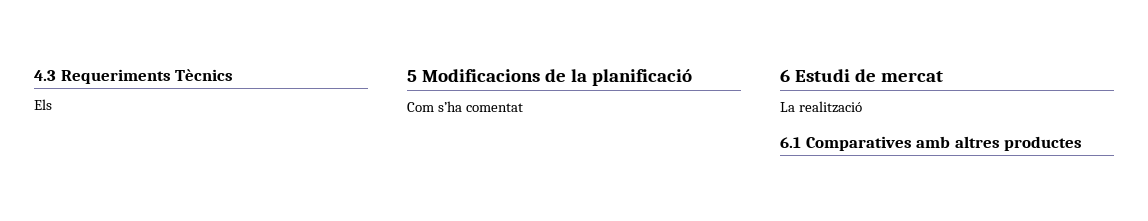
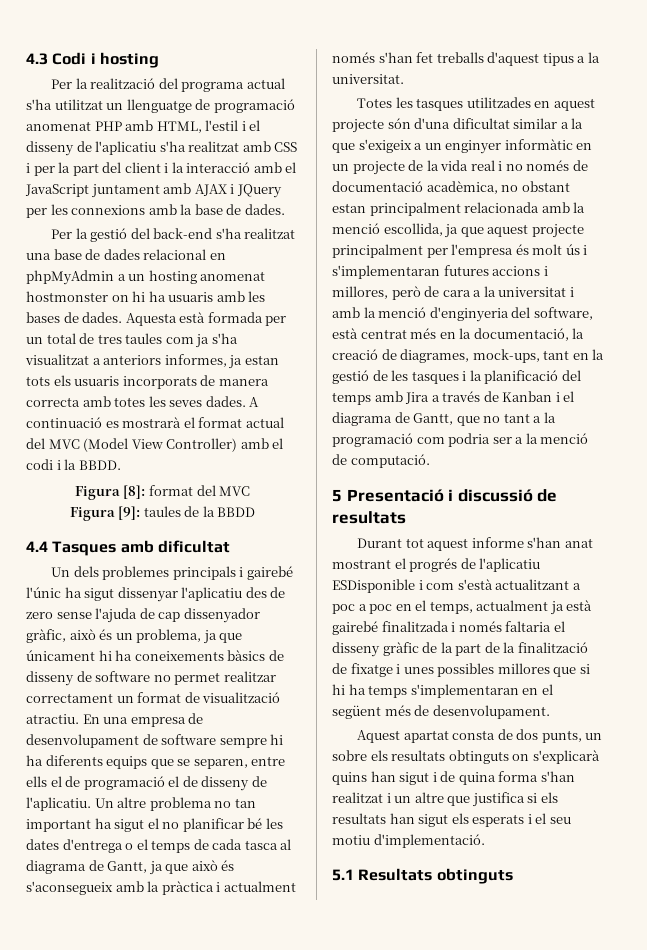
[60,69,234,84] [34,99,52,110] [407,69,692,86] [407,101,523,112] [780,69,943,82] [780,101,862,113] [780,136,1083,151] Requeriments Tècnics // Els // 5 Modificacions de la planificació // Com s’ha comentat // 6 Estudi de mercat // La realització // 6.1 Comparatives amb altres productes -> [52,52,159,68] [51,78,285,92] [26,99,295,113] [26,120,261,133] [26,141,298,156] [26,162,297,176] [25,183,282,198] [26,204,285,218] [51,228,296,242] [26,249,226,260] [26,270,266,285] [26,291,266,302] [26,312,287,326] [26,333,238,348] [25,354,279,369] [26,375,269,389] [26,396,260,407] [26,417,284,428] [26,438,284,452] [26,459,121,470] [74,485,251,500] [69,506,256,521] [26,540,230,556] [51,566,293,580] [26,587,286,602] [26,608,260,623] [26,629,243,644] [26,650,284,661] [26,671,276,686] [26,692,281,703] [26,713,204,727] [26,734,284,748] [26,755,286,769] [26,776,267,791] [26,797,256,811] [26,818,283,832] [26,839,292,853] [26,860,235,875] [26,881,296,895] [332,52,600,66] [332,74,404,84] [357,97,595,111] [332,118,584,133] [332,139,593,154] [332,160,588,175] [332,181,570,194] [332,202,586,216] [332,223,584,238] [332,244,588,258] [332,265,548,279] [332,286,574,300] [332,307,593,322] [332,328,585,341] [332,349,605,363] [332,370,581,384] [332,391,575,405] [332,412,556,426] [332,433,589,447] [332,454,430,468] [332,489,558,502] [332,511,406,524] [357,537,593,551] [332,558,541,572] [332,579,581,593] [332,600,593,615] [332,621,565,635] [332,642,588,657] [332,663,590,677] [332,684,553,698] [332,705,550,719] [357,729,603,743] [332,750,600,764] [332,771,575,785] [332,792,558,807] [332,813,571,827] [332,834,485,848] [332,868,513,884] Codi i hosting // Per la realització del programa actual s'ha utilitzat un llenguatge de programació anomenat PHP amb HTML, l'estil i el disseny de l'aplicatiu s'ha realitzat amb CSS i per la part del client i la interacció amb el JavaScript juntament amb AJAX i JQuery per les connexions amb la base de dades. // Per la gestió del back-end s'ha realitzat una base de dades relacional en phpMyAdmin a un hosting anomenat hostmonster on hi ha usuaris amb les bases de dades. Aquesta està formada per un total de tres taules com ja s'ha visualitzat a anteriors informes, ja estan tots els usuaris incorporats de manera correcta amb totes les seves dades. A continuació es mostrarà el format actual del MVC (Model View Controller) amb el codi i la BBDD. // Figura [8]: format del MVC // Figura [9]: taules de la BBDD // 4.4 Tasques amb dificultat // Un dels problemes principals i gairebé l'únic ha sigut dissenyar l'aplicatiu des de zero sense l'ajuda de cap dissenyador gràfic, això és un problema, ja que únicament hi ha coneixements bàsics de disseny de software no permet realitzar correctament un format de visualització atractiu. En una empresa de desenvolupament de software sempre hi ha diferents equips que se separen, entre ells el de programació el de disseny de l'aplicatiu. Un altre problema no tan important ha sigut el no planificar bé les dates d'entrega o el temps de cada tasca al diagrama de Gantt, ja que això és s'aconsegueix amb la pràctica i actualment només s'han fet treballs d'aquest tipus a la universitat. // Totes les tasques utilitzades en aquest projecte són d'una dificultat similar a la que s'exigeix a un enginyer informàtic en un projecte de la vida real i no només de documentació acadèmica, no obstant estan principalment relacionada amb la menció escollida, ja que aquest projecte principalment per l'empresa és molt ús i s'implementaran futures accions i millores, però de cara a la universitat i amb la menció d'enginyeria del software, està centrat més en la documentació, la creació de diagrames, mock-ups, tant en la gestió de les tasques i la planificació del temps amb Jira a través de Kanban i el diagrama de Gantt, que no tant a la programació com podria ser a la menció de computació. // 5 Presentació i discussió de resultats // Durant tot aquest informe s'han anat mostrant el progrés de l'aplicatiu ESDisponible i com s'està actualitzant a poc a poc en el temps, actualment ja està gairebé finalitzada i només faltaria el disseny gràfic de la part de la finalització de fixatge i unes possibles millores que si hi ha temps s'implementaran en el següent més de desenvolupament. // Aquest apartat consta de dos punts, un sobre els resultats obtinguts on s'explicarà quins han sigut i de quina forma s'han realitzat i un altre que justifica si els resultats han sigut els esperats i el seu motiu d'implementació. // 5.1 Resultats obtinguts

